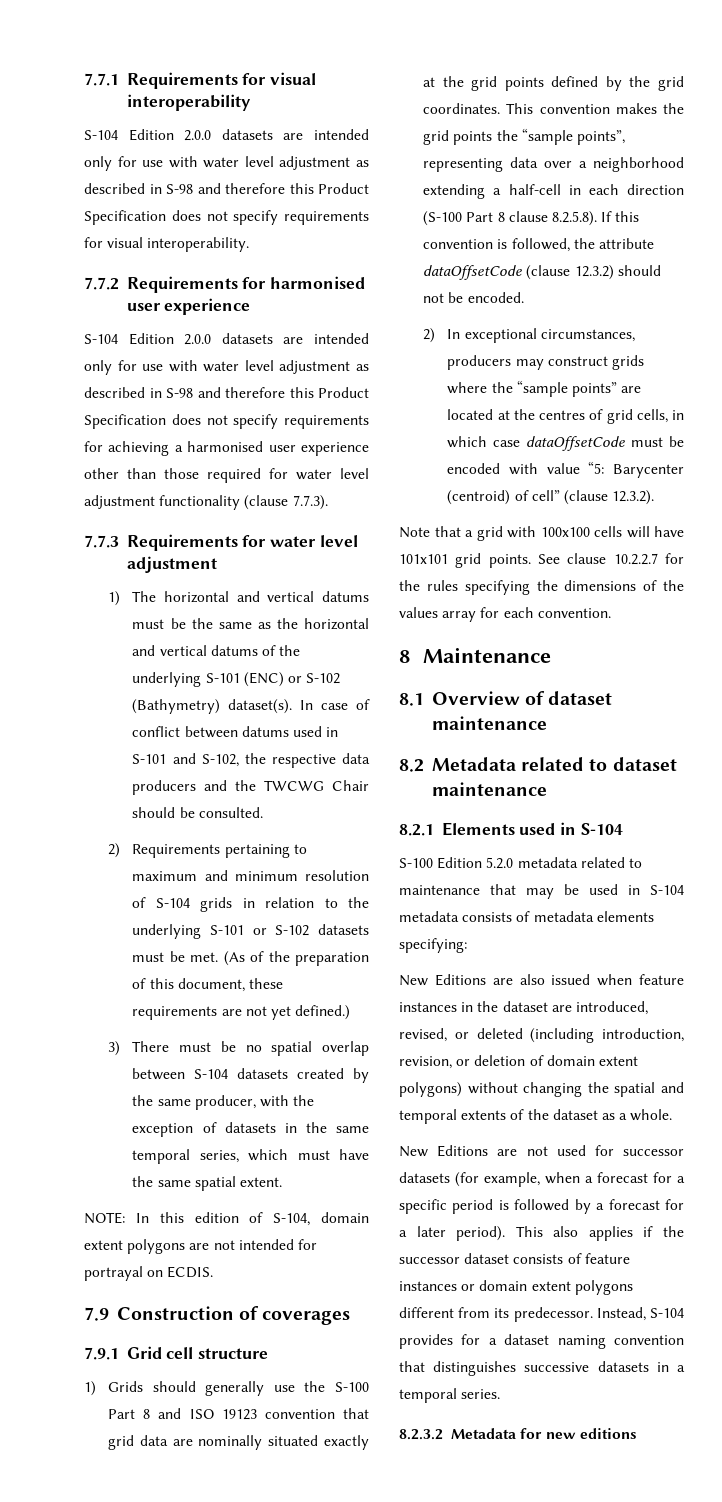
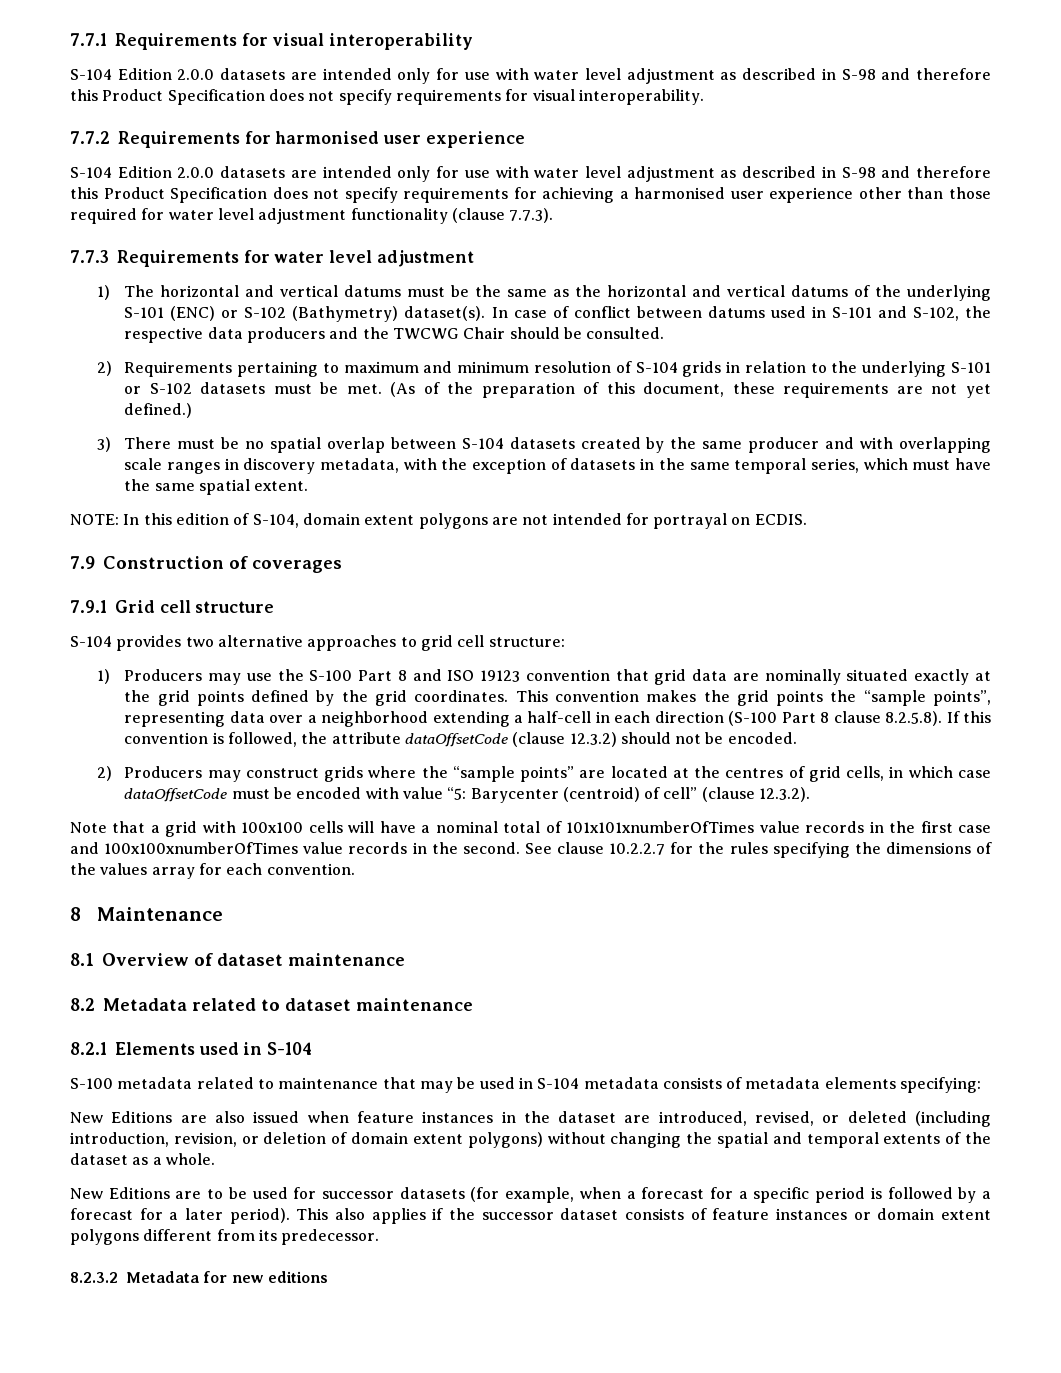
[194,1095,256,1110] producer, -> [748,437,991,453] [124,458,400,474] producer and with overlapping scale ranges in discovery metadata,
[84,1381,265,1396] 1) Grids should generally -> [70,635,565,651] [97,669,242,685] S-104 provides two alternative approaches to grid cell structure: // 1) Producers may
[447,328,635,343] [447,355,512,370] In exceptional circumstances, producers -> [124,766,203,778] Producers
[399,553,531,568] 101x101 grid points. -> [421,821,992,833] [70,842,520,854] a nominal total of 101x101xnumberOfTimes value records in the first case and 100x100xnumberOfTimes value records in the second.
[437,857,514,869] Edition 5.2.0 -> (113, 1083) none
[526,1146,548,1156] not -> [207,1187,247,1199] to be
[596,1307,684,1321] [399,1334,684,1349] [399,1361,685,1376] [399,1388,501,1403] Instead, S-104 provides for a dataset naming convention that distinguishes successive datasets in a temporal series. -> (380, 1237) none

